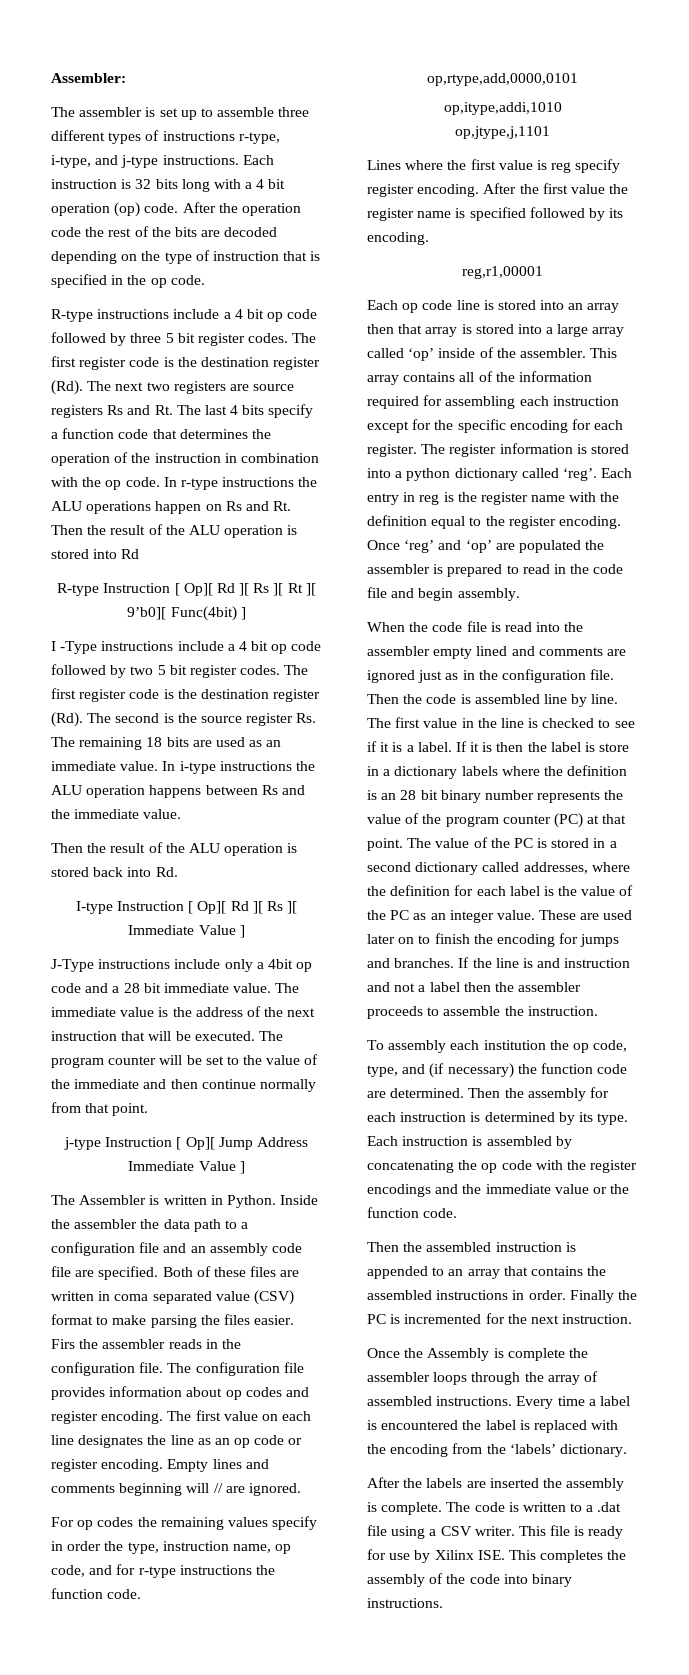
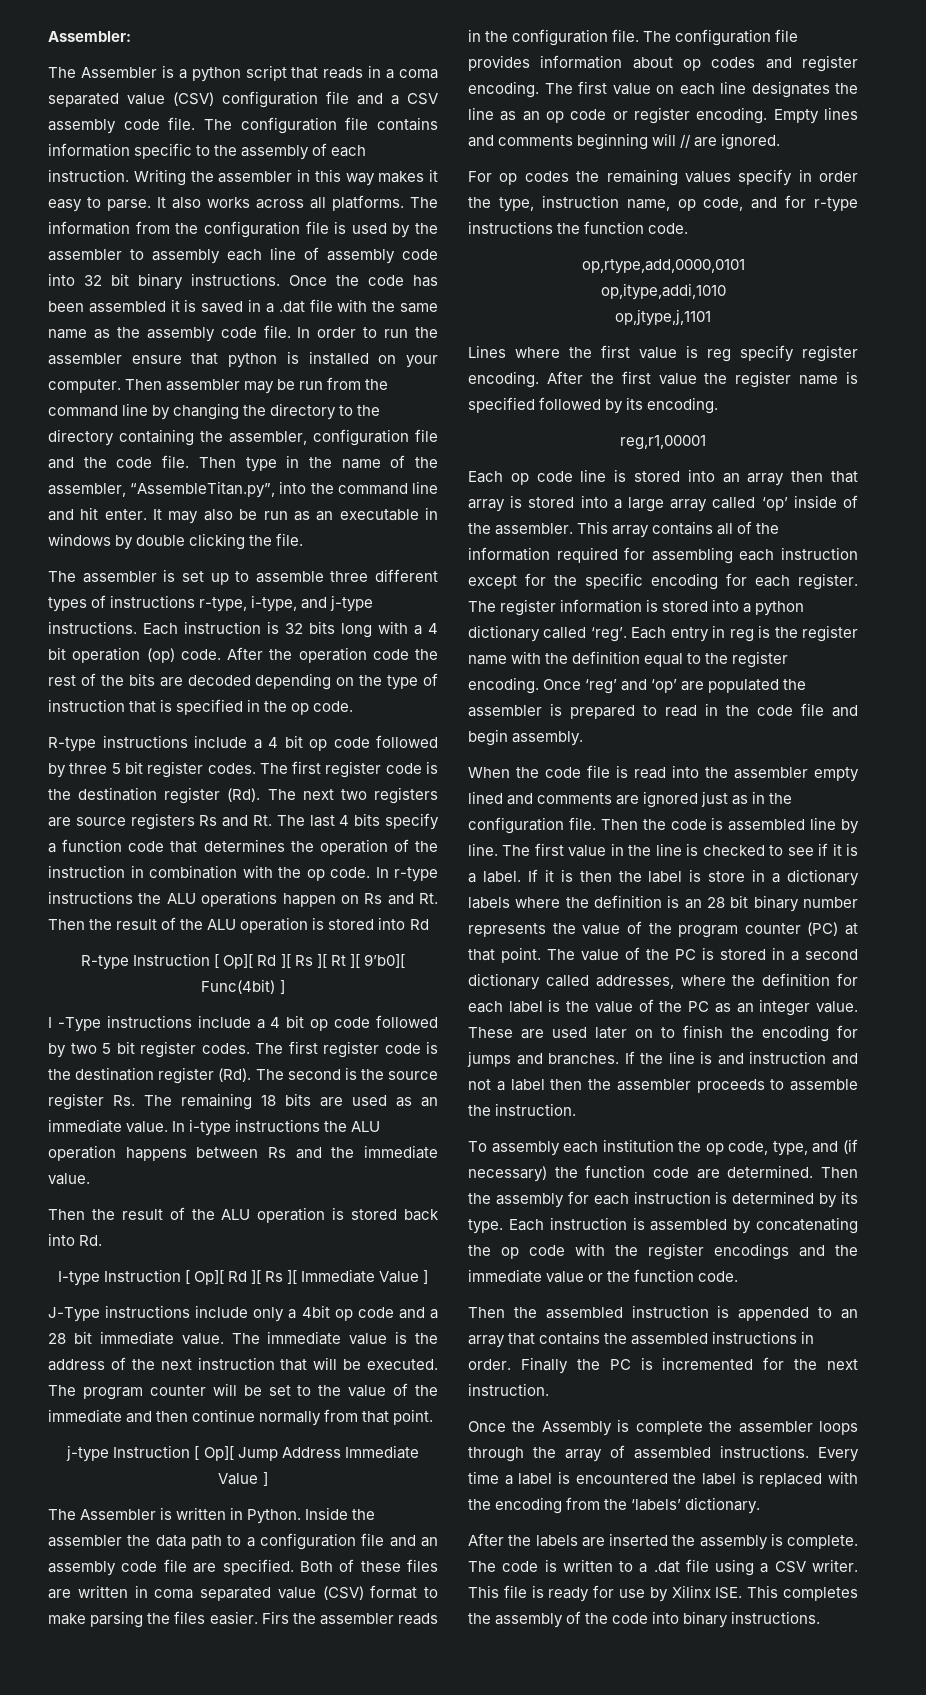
(126, 78) none -> [48,65,438,82] [48,91,438,108] [48,117,438,134] [48,143,367,160] [48,169,438,186] [48,195,438,212] [48,221,438,238] [48,247,438,264] [48,273,438,290] [48,299,438,313] [48,325,438,342] [48,351,439,368] [48,377,389,394] [48,403,381,420] [48,429,438,446] [48,455,438,472] [48,481,438,498] [48,507,439,524] [48,533,304,550] // The Assembler is a python script that reads in a coma separated value (CSV) configuration file and a CSV assembly code file. The configuration file contains information specific to the assembly of each instruction. Writing the assembler in this way makes it easy to parse. It also works across all platforms. The information from the configuration file is used by the assembler to assembly each line of assembly code into 32 bit binary instructions. Once the code has been assembled it is saved in a .dat file with the same name as the assembly code file. In order to run the assembler ensure that python is installed on your computer. Then assembler may be run from the command line by changing the directory to the directory containing the assembler, configuration file and the code file. Then type in the name of the assembler, “AssembleTitan.py”, into the command line and hit enter. It may also be run as an executable in windows by double clicking the file.

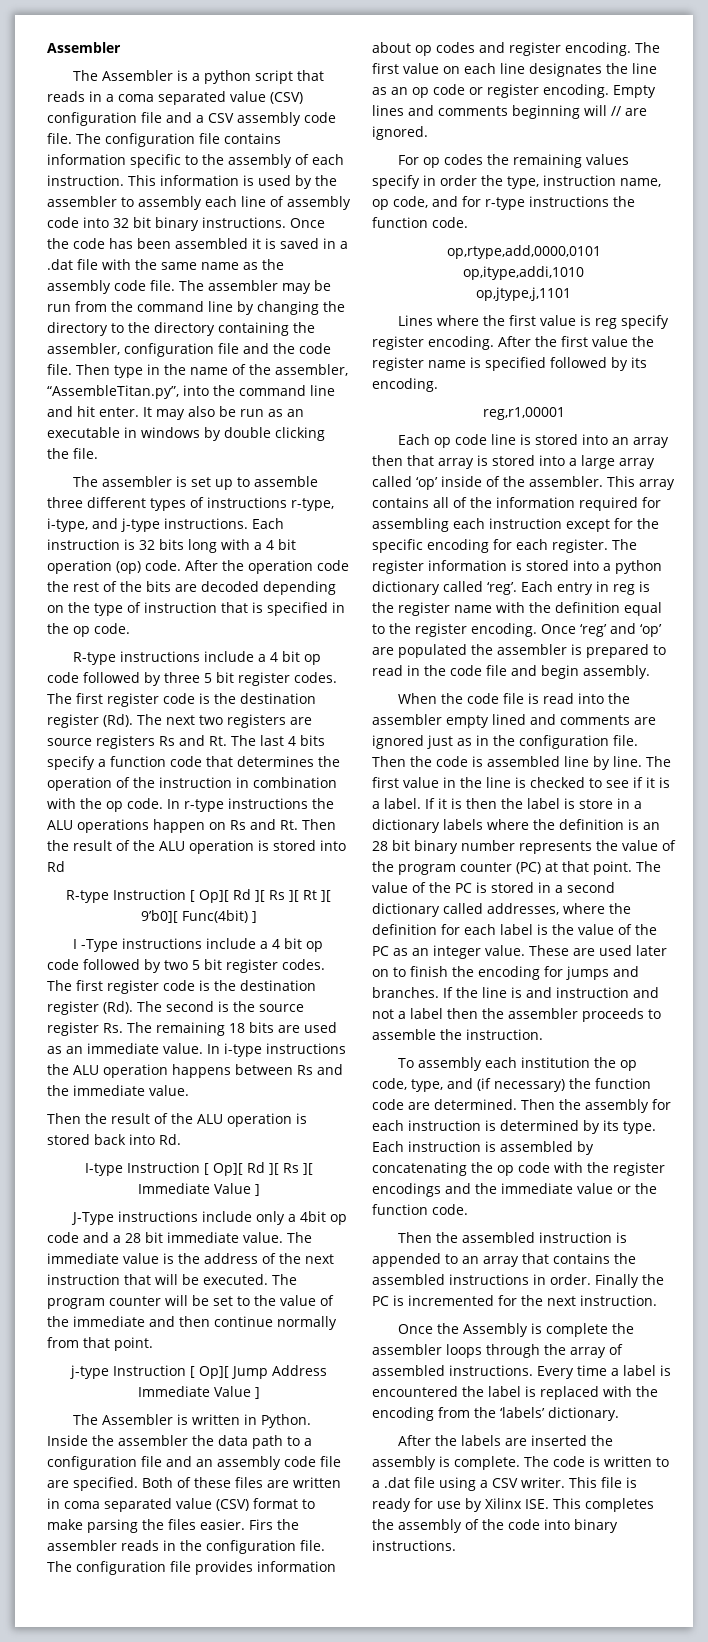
[48,31,131,42] Assembler: -> [47,42,121,53] Assembler
[133,169,438,186] [48,195,438,212] [48,221,329,238] Writing the assembler in this way makes it easy to parse. It also works across all platforms. The information from the configuration file -> [128,175,239,186] This information
[297,327,438,338] [48,351,439,368] [48,379,163,393] In order to run the assembler ensure that python is installed on your computer. Then -> [179,280,204,291] The

